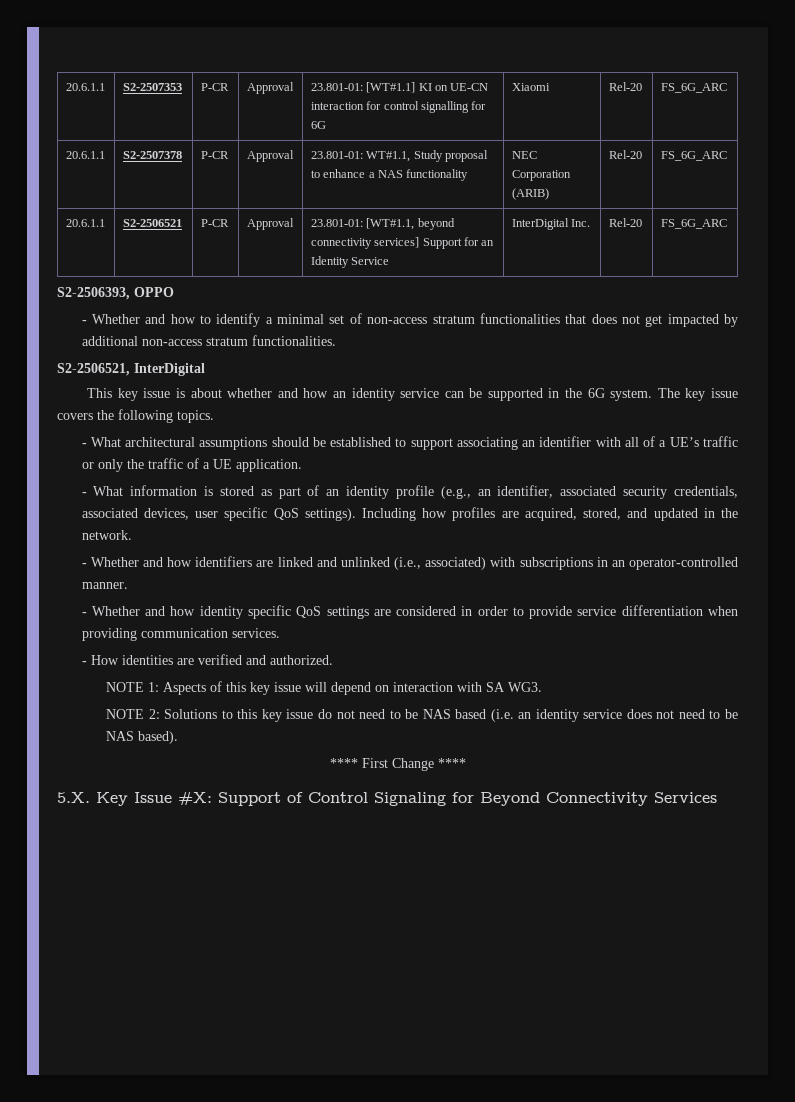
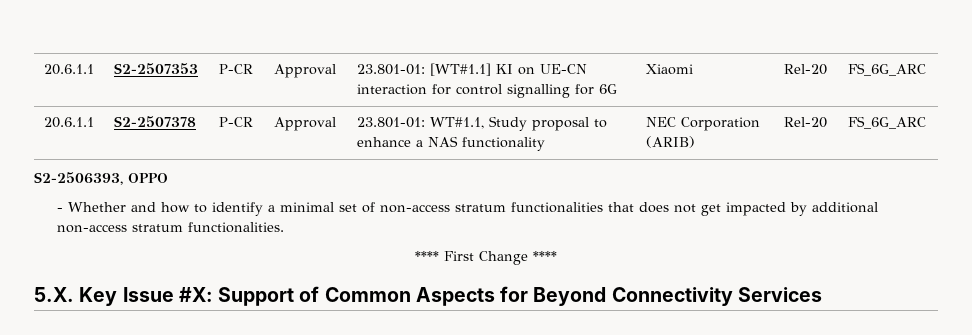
[65,219,105,227] [122,219,182,227] [200,219,229,227] [246,218,294,230] [310,218,455,230] [310,237,495,249] [310,256,390,268] [511,218,591,230] [608,218,642,227] [660,219,727,229] // 20.6.1.1 | S2-2506521 | P-CR | Approval | 23.801-01: [WT#1.1, beyond connectivity services] Support for an Identity Service | InterDigital Inc. | Rel-20 | FS_6G_ARC -> (926, 122) none
[57,363,205,376] [87,388,738,401] [57,409,214,423] [81,436,738,450] [81,458,302,472] [81,485,738,499] [81,507,739,521] [81,530,132,540] [81,556,738,570] [81,582,128,589] [81,605,738,619] [81,628,280,641] [81,654,333,665] [106,681,543,695] [106,709,739,722] [106,731,179,744] // S2-2506521, InterDigital // This key issue is about whether and how an identity service can be supported in the 6G system. The key issue covers the following topics. // - What architectural assumptions should be established to support associating an identifier with all of a UE’s traffic or only the traffic of a UE application. // - What information is stored as part of an identity profile (e.g., an identifier, associated security credentials, associated devices, user specific QoS settings). Including how profiles are acquired, stored, and updated in the network. // - Whether and how identifiers are linked and unlinked (i.e., associated) with subscriptions in an operator-controlled manner. // - Whether and how identity specific QoS settings are considered in order to provide service differentiation when providing communication services. // - How identities are verified and authorized. // NOTE 1: Aspects of this key issue will depend on interaction with SA WG3. // NOTE 2: Solutions to this key issue do not need to be NAS based (i.e. an identity service does not need to be NAS based). -> (284, 227) none
[308,792,446,806] Control Signaling -> [324,287,495,306] Common Aspects

